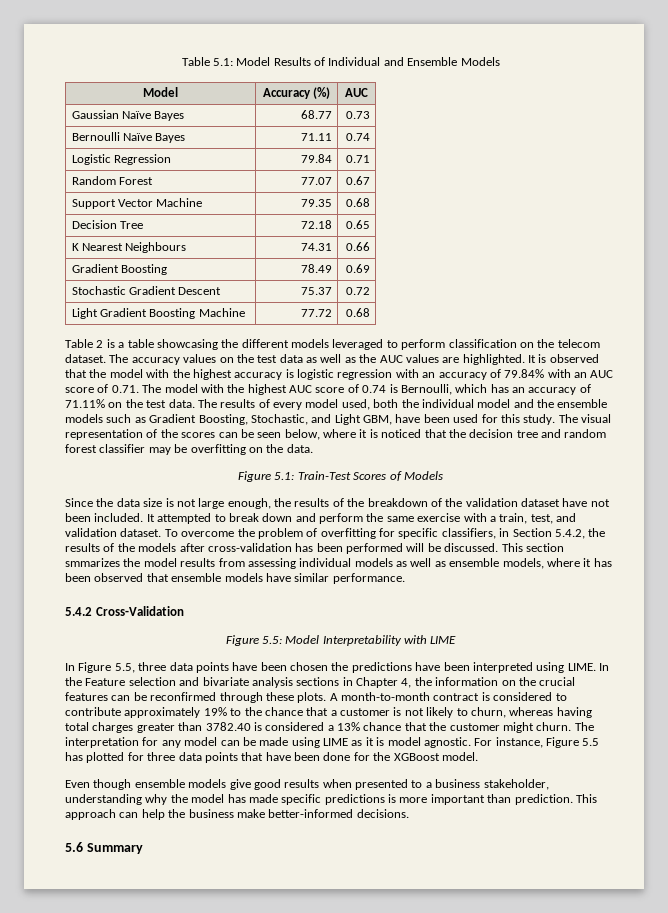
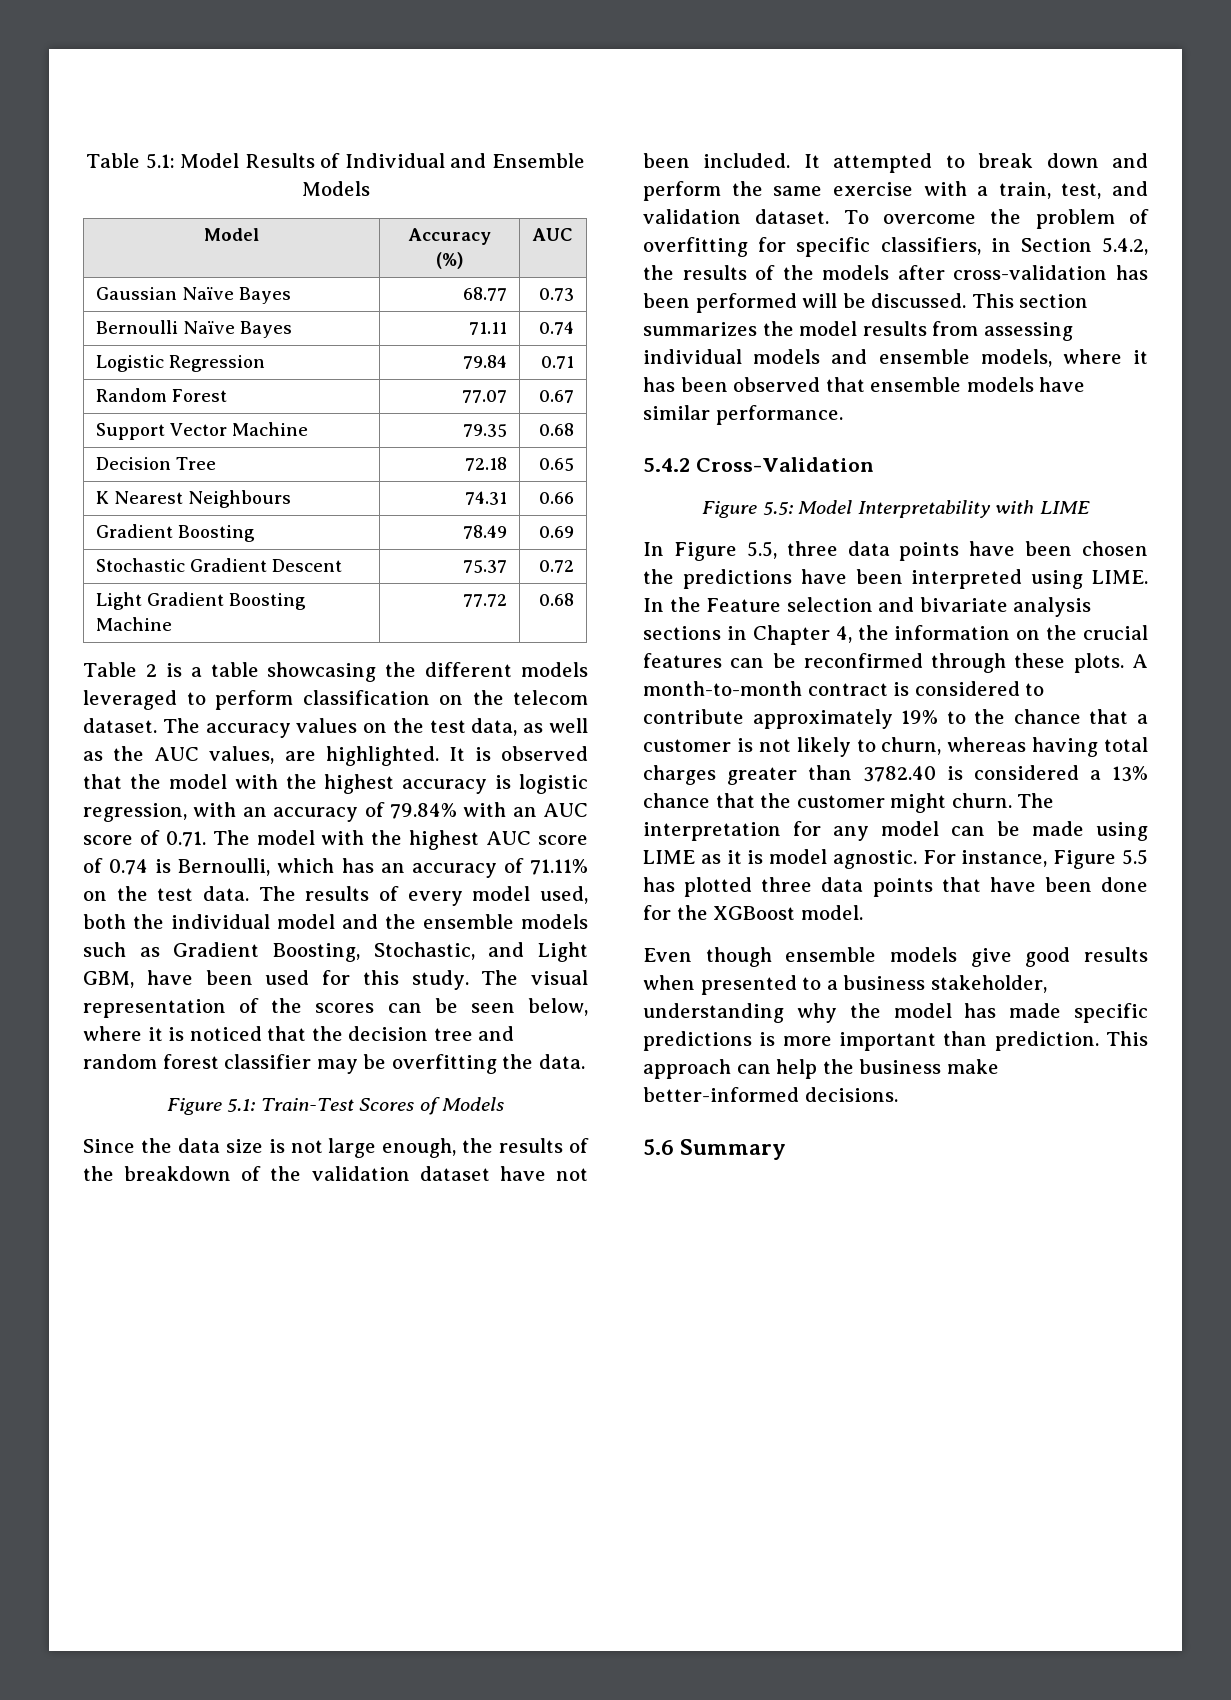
[279,354,303,363] data -> [471,718,518,736] data,
[405,354,439,363] values -> [209,746,275,764] values,
[337,369,393,380] regression -> [83,803,187,822] regression,
[248,447,263,453] on -> (497, 1064) none
[65,558,120,567] smmarizes -> [643,322,757,336] summarizes
[396,558,446,567] as well as -> [831,349,868,364] and
[127,752,144,761] for -> (753, 887) none

